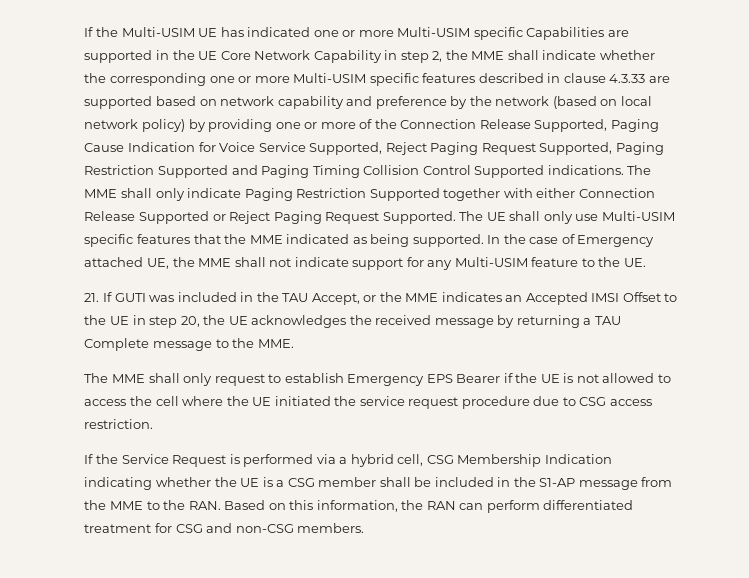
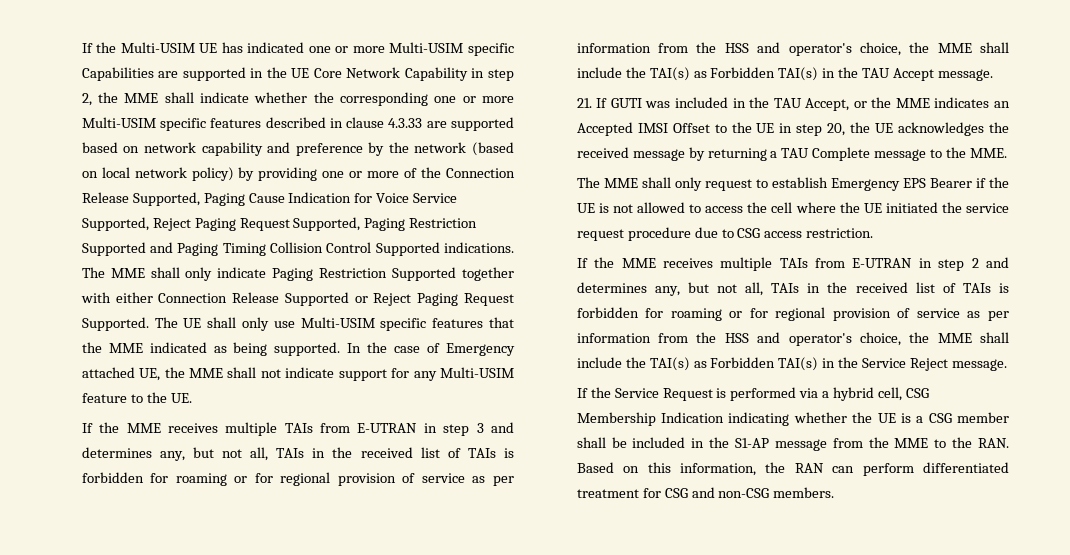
(646, 262) none -> [81,422,514,436] [81,447,514,461] [81,472,514,486] [576,42,1009,56] [576,67,993,81] // If the MME receives multiple TAIs from E-UTRAN in step 3 and determines any, but not all, TAIs in the received list of TAIs is forbidden for roaming or for regional provision of service as per information from the HSS and operator's choice, the MME shall include the TAI(s) as Forbidden TAI(s) in the TAU Accept message.
(154, 424) none -> [576,257,1009,271] [576,282,1009,296] [576,307,1009,321] [576,332,1009,346] [576,357,1007,371] // If the MME receives multiple TAIs from E-UTRAN in step 2 and determines any, but not all, TAIs in the received list of TAIs is forbidden for roaming or for regional provision of service as per information from the HSS and operator's choice, the MME shall include the TAI(s) as Forbidden TAI(s) in the Service Reject message.

